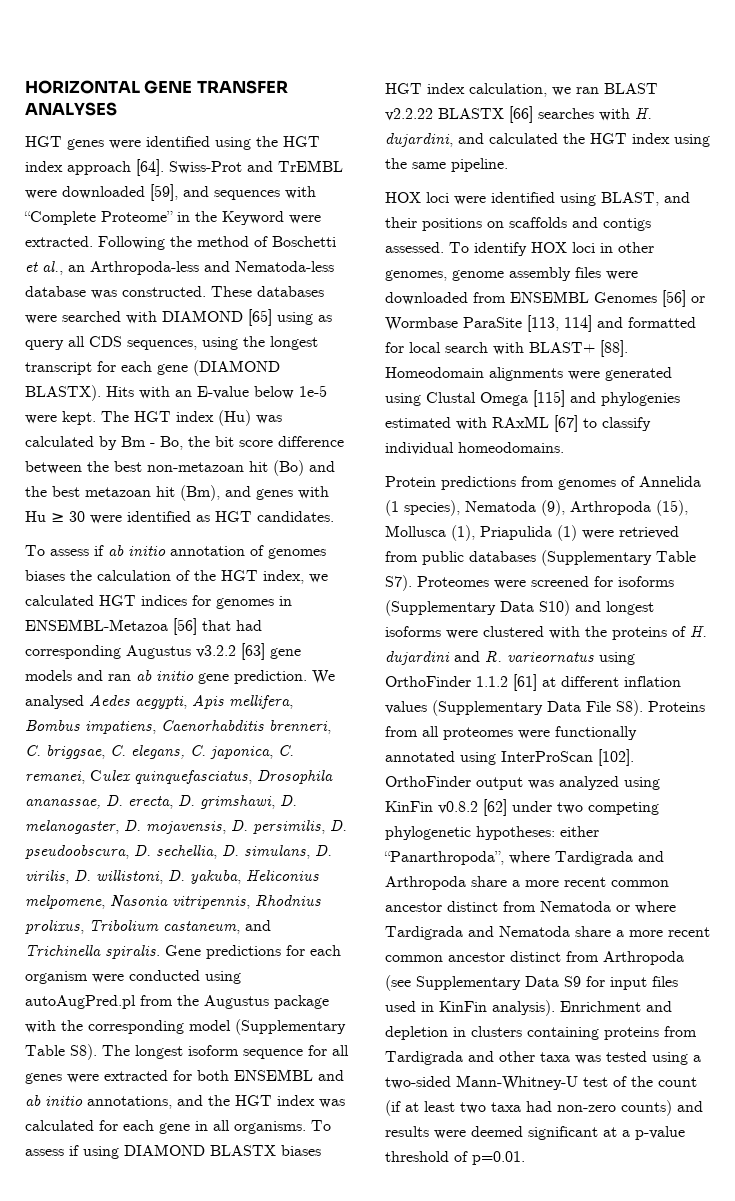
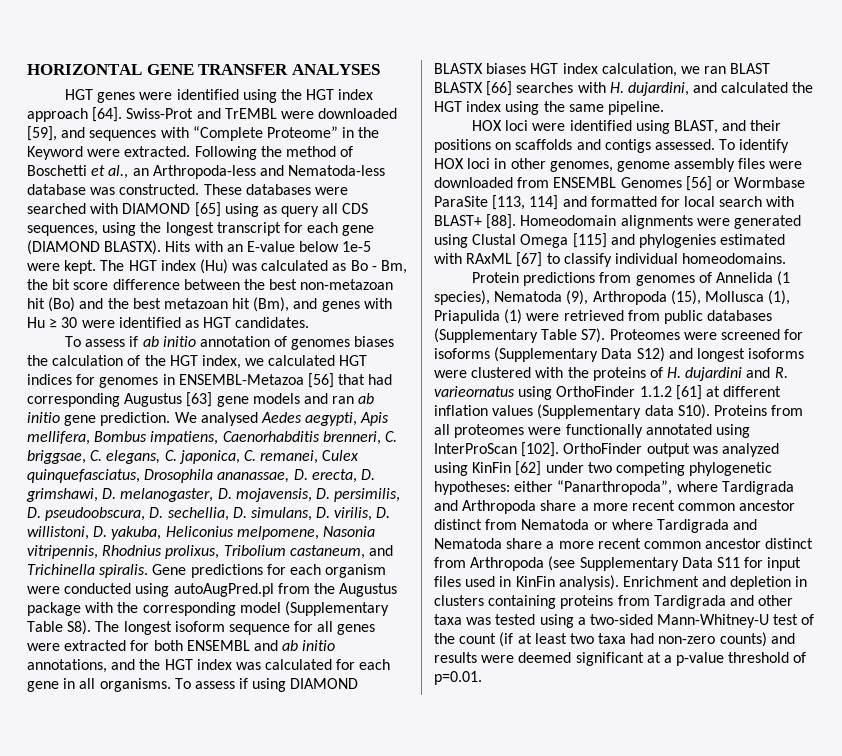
[99,436,183,450] by Bm - Bo, -> [332,260,408,274] as Bo - Bm,
[196,645,236,658] v3.2.2 -> (183, 400) none
[385,108,433,121] v2.2.22 -> (771, 68) none
[539,600,570,616] S10) -> [636,347,665,362] S12)
[547,700,643,716] Data File S8). -> [644,404,710,419] data S10).
[438,801,478,814] v0.8.2 -> (512, 467) none
[564,976,581,987] S9 -> [716,557,740,568] S11

